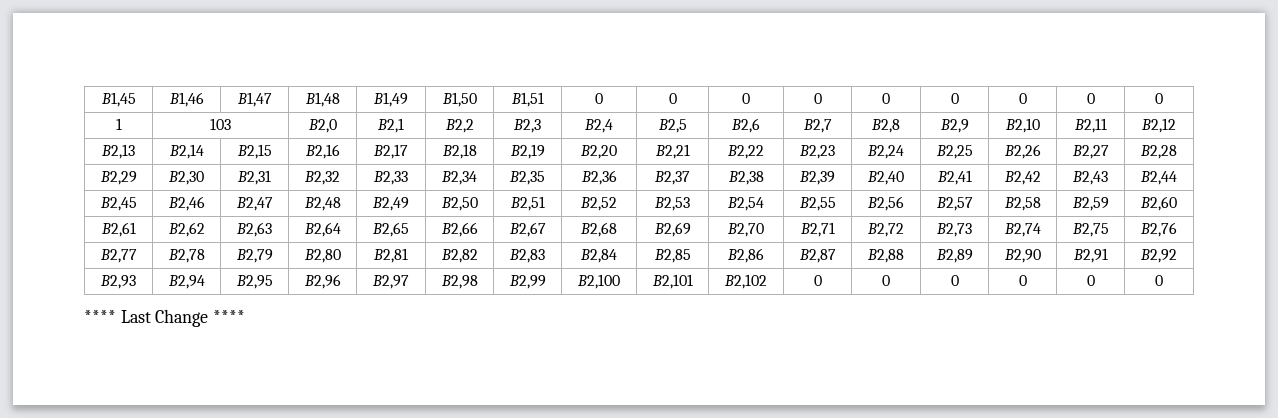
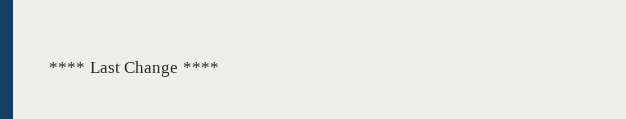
[100,92,136,107] [168,92,204,107] [236,92,272,107] [304,92,340,107] [373,92,408,107] [441,92,477,107] [510,92,544,107] [595,93,603,104] [668,93,677,104] [742,93,750,104] [813,93,822,104] [882,93,890,104] [950,93,959,104] [1018,93,1027,104] [1086,93,1095,104] [1155,93,1163,104] [115,118,122,130] [210,118,231,130] [307,119,337,133] [377,118,404,133] [444,119,474,133] [513,119,541,133] [584,119,613,133] [657,119,687,133] [731,118,760,133] [802,119,832,133] [871,119,900,133] [939,119,969,133] [1004,118,1040,133] [1073,118,1107,133] [1141,118,1176,133] [101,144,135,159] [168,144,204,159] [236,144,272,159] [304,144,340,159] [373,144,408,159] [441,144,477,159] [509,144,545,159] [580,145,617,159] [654,144,690,159] [727,145,764,159] [799,145,835,159] [867,145,904,159] [935,145,973,159] [1003,144,1041,159] [1071,145,1109,159] [1140,145,1177,159] [99,171,137,185] [168,171,204,185] [237,170,271,185] [304,171,340,185] [373,171,408,185] [441,171,477,185] [509,171,545,185] [580,170,617,185] [654,171,690,185] [727,171,764,185] [799,171,835,185] [867,171,904,185] [936,170,972,185] [1003,171,1041,185] [1072,171,1108,185] [1140,171,1177,185] [99,197,137,211] [167,196,205,211] [235,197,273,211] [303,197,341,211] [372,197,409,211] [440,197,478,211] [509,196,545,211] [580,197,617,211] [654,197,690,211] [727,197,764,211] [798,197,836,211] [867,196,904,211] [935,197,973,211] [1003,197,1041,211] [1071,197,1109,211] [1140,196,1177,211] [100,222,136,237] [167,222,205,237] [236,222,272,237] [303,222,341,237] [372,222,409,237] [440,222,478,237] [508,222,546,237] [580,222,617,237] [653,222,691,237] [727,223,764,237] [799,222,835,237] [867,223,904,237] [936,223,972,237] [1003,223,1041,237] [1071,223,1109,237] [1140,222,1177,237] [99,249,137,263] [167,249,205,263] [235,249,273,263] [303,249,341,263] [373,248,408,263] [440,249,478,263] [509,249,545,263] [580,249,617,263] [653,249,691,263] [727,248,764,263] [798,249,836,263] [867,249,904,263] [935,249,973,263] [1003,249,1041,263] [1072,248,1108,263] [1140,249,1177,263] [100,275,136,289] [167,275,205,289] [235,275,273,289] [303,274,341,289] [372,275,409,289] [440,275,478,289] [508,275,546,289] [577,274,620,289] [651,274,693,289] [724,274,767,289] [813,275,822,286] [882,275,890,286] [950,275,959,286] [1018,275,1027,286] [1086,275,1095,286] [1155,275,1163,286] B1,45 | B1,46 | B1,47 | B1,48 | B1,49 | B1,50 | B1,51 | 0 | 0 | 0 | 0 | 0 | 0 | 0 | 0 | 0 // 1 | 103 | B2,0 | B2,1 | B2,2 | B2,3 | B2,4 | B2,5 | B2,6 | B2,7 | B2,8 | B2,9 | B2,10 | B2,11 | B2,12 // B2,13 | B2,14 | B2,15 | B2,16 | B2,17 | B2,18 | B2,19 | B2,20 | B2,21 | B2,22 | B2,23 | B2,24 | B2,25 | B2,26 | B2,27 | B2,28 // B2,29 | B2,30 | B2,31 | B2,32 | B2,33 | B2,34 | B2,35 | B2,36 | B2,37 | B2,38 | B2,39 | B2,40 | B2,41 | B2,42 | B2,43 | B2,44 // B2,45 | B2,46 | B2,47 | B2,48 | B2,49 | B2,50 | B2,51 | B2,52 | B2,53 | B2,54 | B2,55 | B2,56 | B2,57 | B2,58 | B2,59 | B2,60 // B2,61 | B2,62 | B2,63 | B2,64 | B2,65 | B2,66 | B2,67 | B2,68 | B2,69 | B2,70 | B2,71 | B2,72 | B2,73 | B2,74 | B2,75 | B2,76 // B2,77 | B2,78 | B2,79 | B2,80 | B2,81 | B2,82 | B2,83 | B2,84 | B2,85 | B2,86 | B2,87 | B2,88 | B2,89 | B2,90 | B2,91 | B2,92 // B2,93 | B2,94 | B2,95 | B2,96 | B2,97 | B2,98 | B2,99 | B2,100 | B2,101 | B2,102 | 0 | 0 | 0 | 0 | 0 | 0 // -> (49, 67) none

